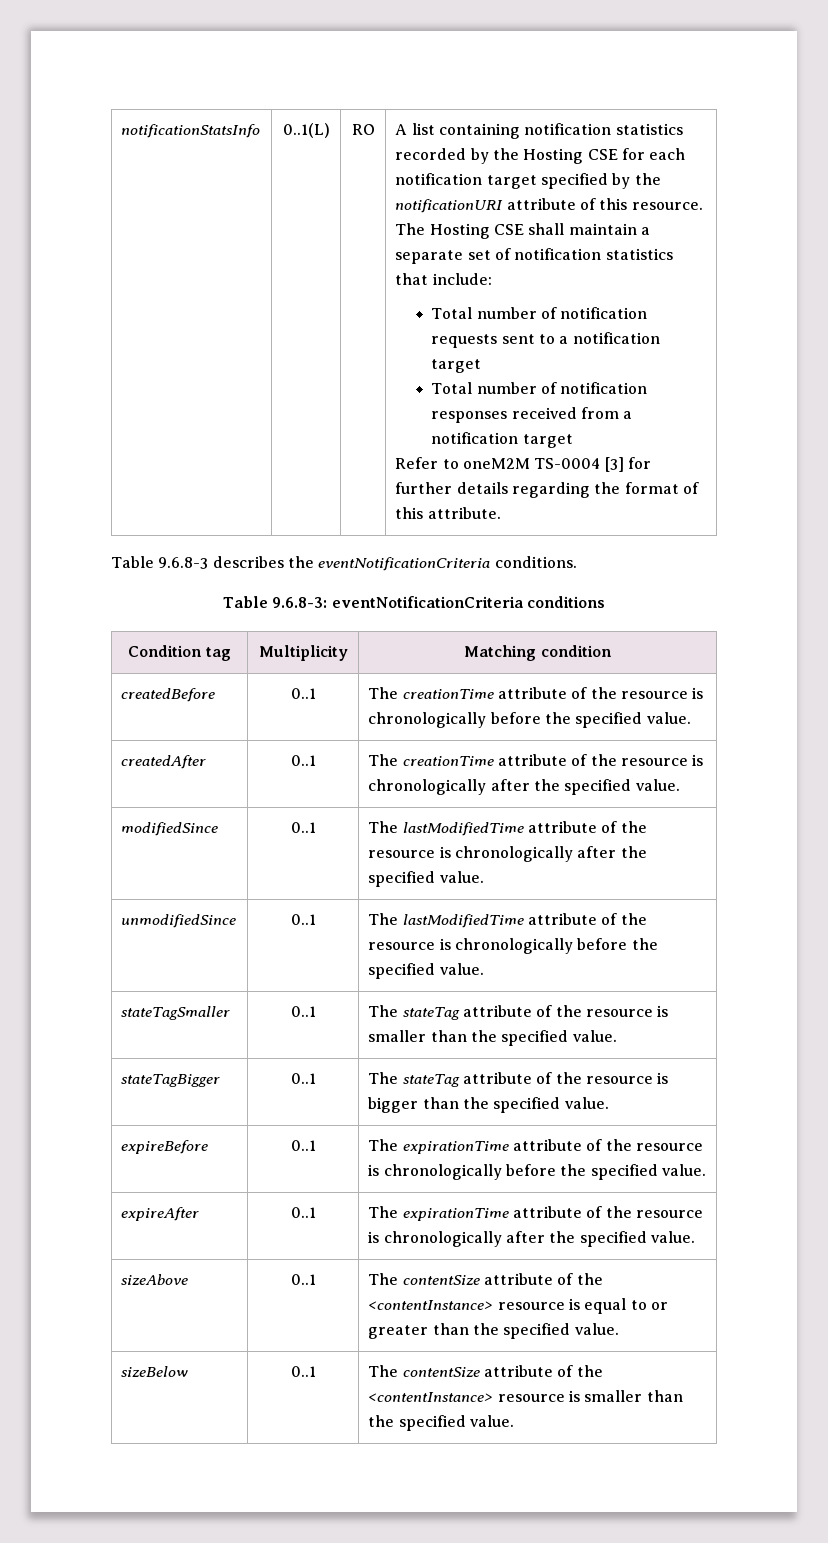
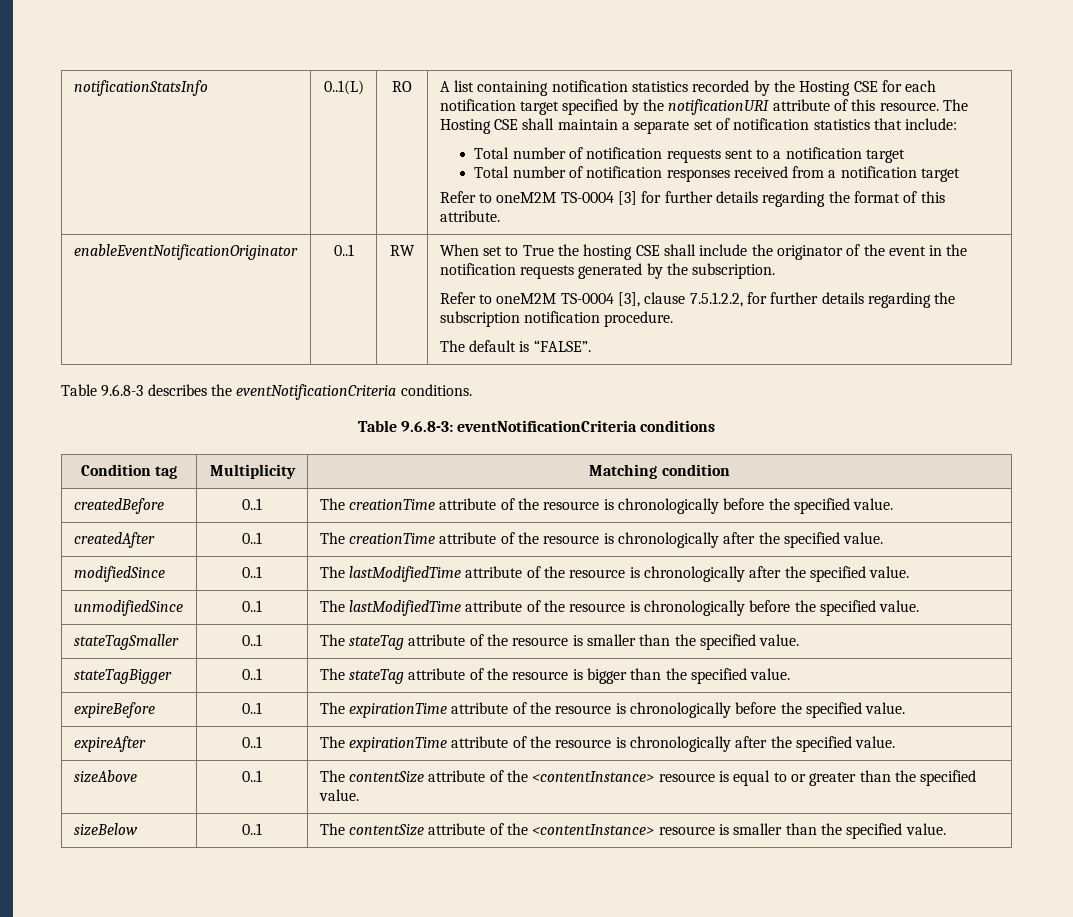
(501, 513) none -> [73,244,298,260] [333,244,354,256] [390,245,415,256] [439,244,968,260] [439,263,776,279] [439,292,956,308] [439,311,674,327] [439,340,591,352] // enableEventNotificationOriginator | 0..1 | RW | When set to True the hosting CSE shall include the originator of the event in the notification requests generated by the subscription. // Refer to oneM2M TS-0004 [3], clause 7.5.1.2.2, for further details regarding the subscription notification procedure. // The default is “FALSE”.

